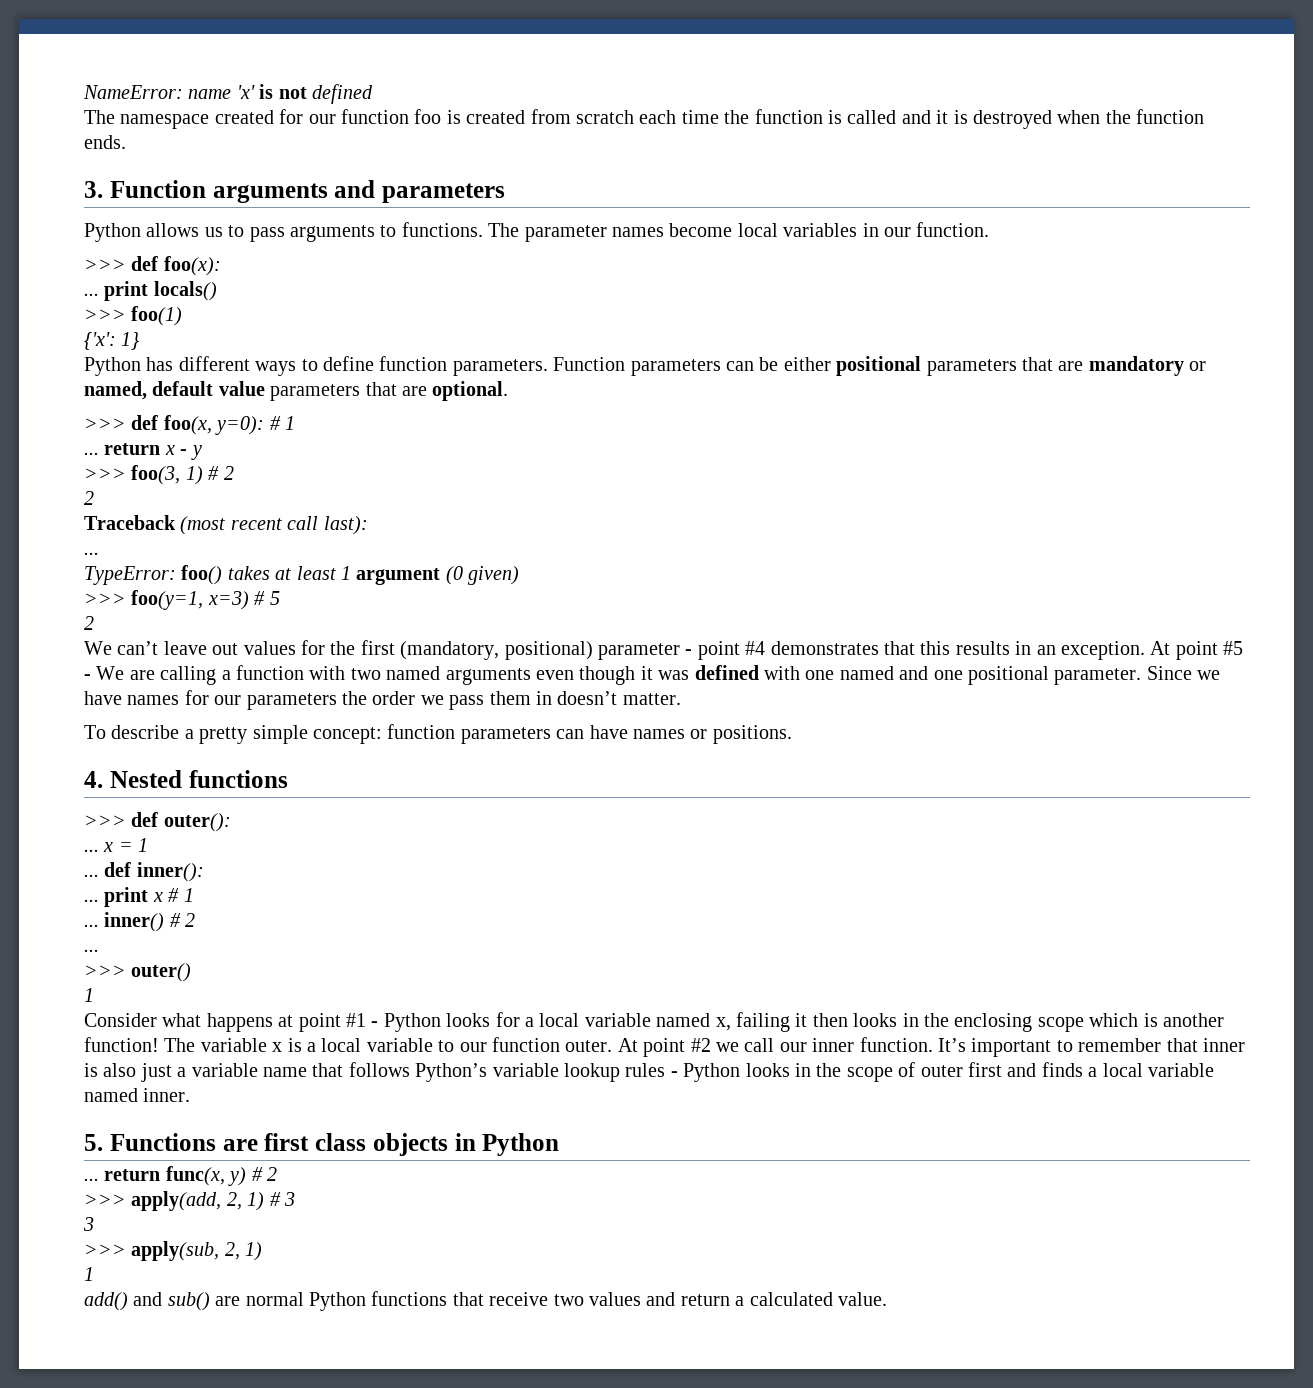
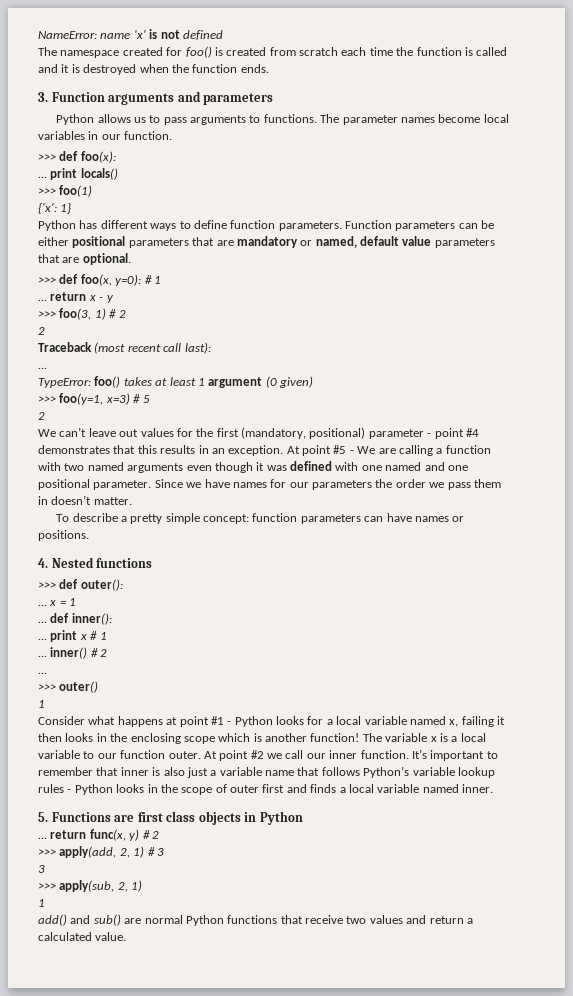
[308,109,442,124] our function foo -> [185,46,212,58] foo()

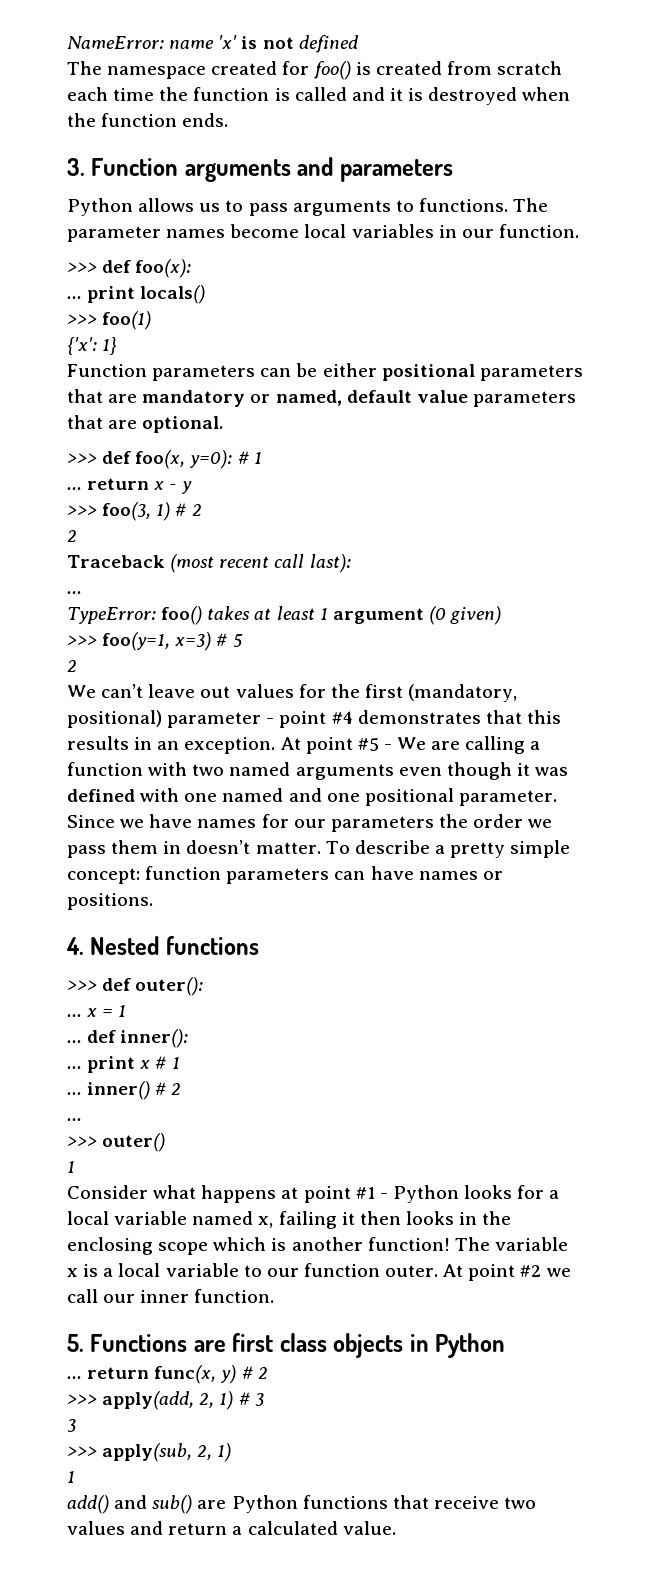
[38,220,342,231] Python has different ways to define function parameters. -> (118, 346) none
(132, 501) // -> (321, 848) none
[411,749,498,761] [38,766,495,778] [38,784,493,795] It’s important to remember that inner is also just a variable name that follows Python’s variable lookup rules - Python looks in the scope of outer first and finds a local variable named inner. -> (275, 1296) none
[144,915,183,924] normal -> (227, 1504) none

